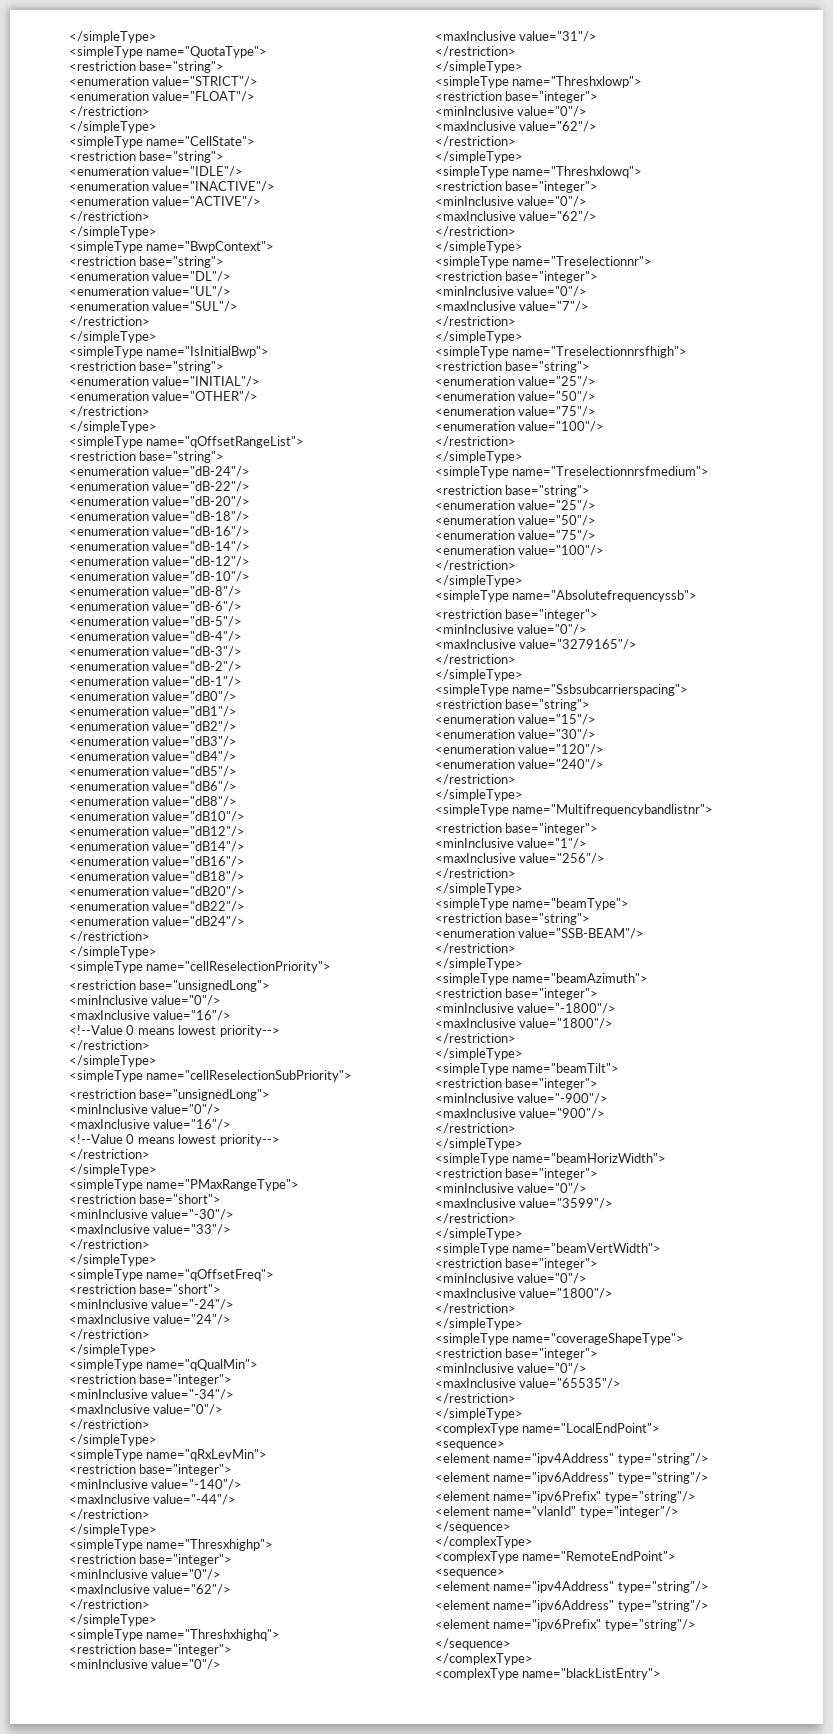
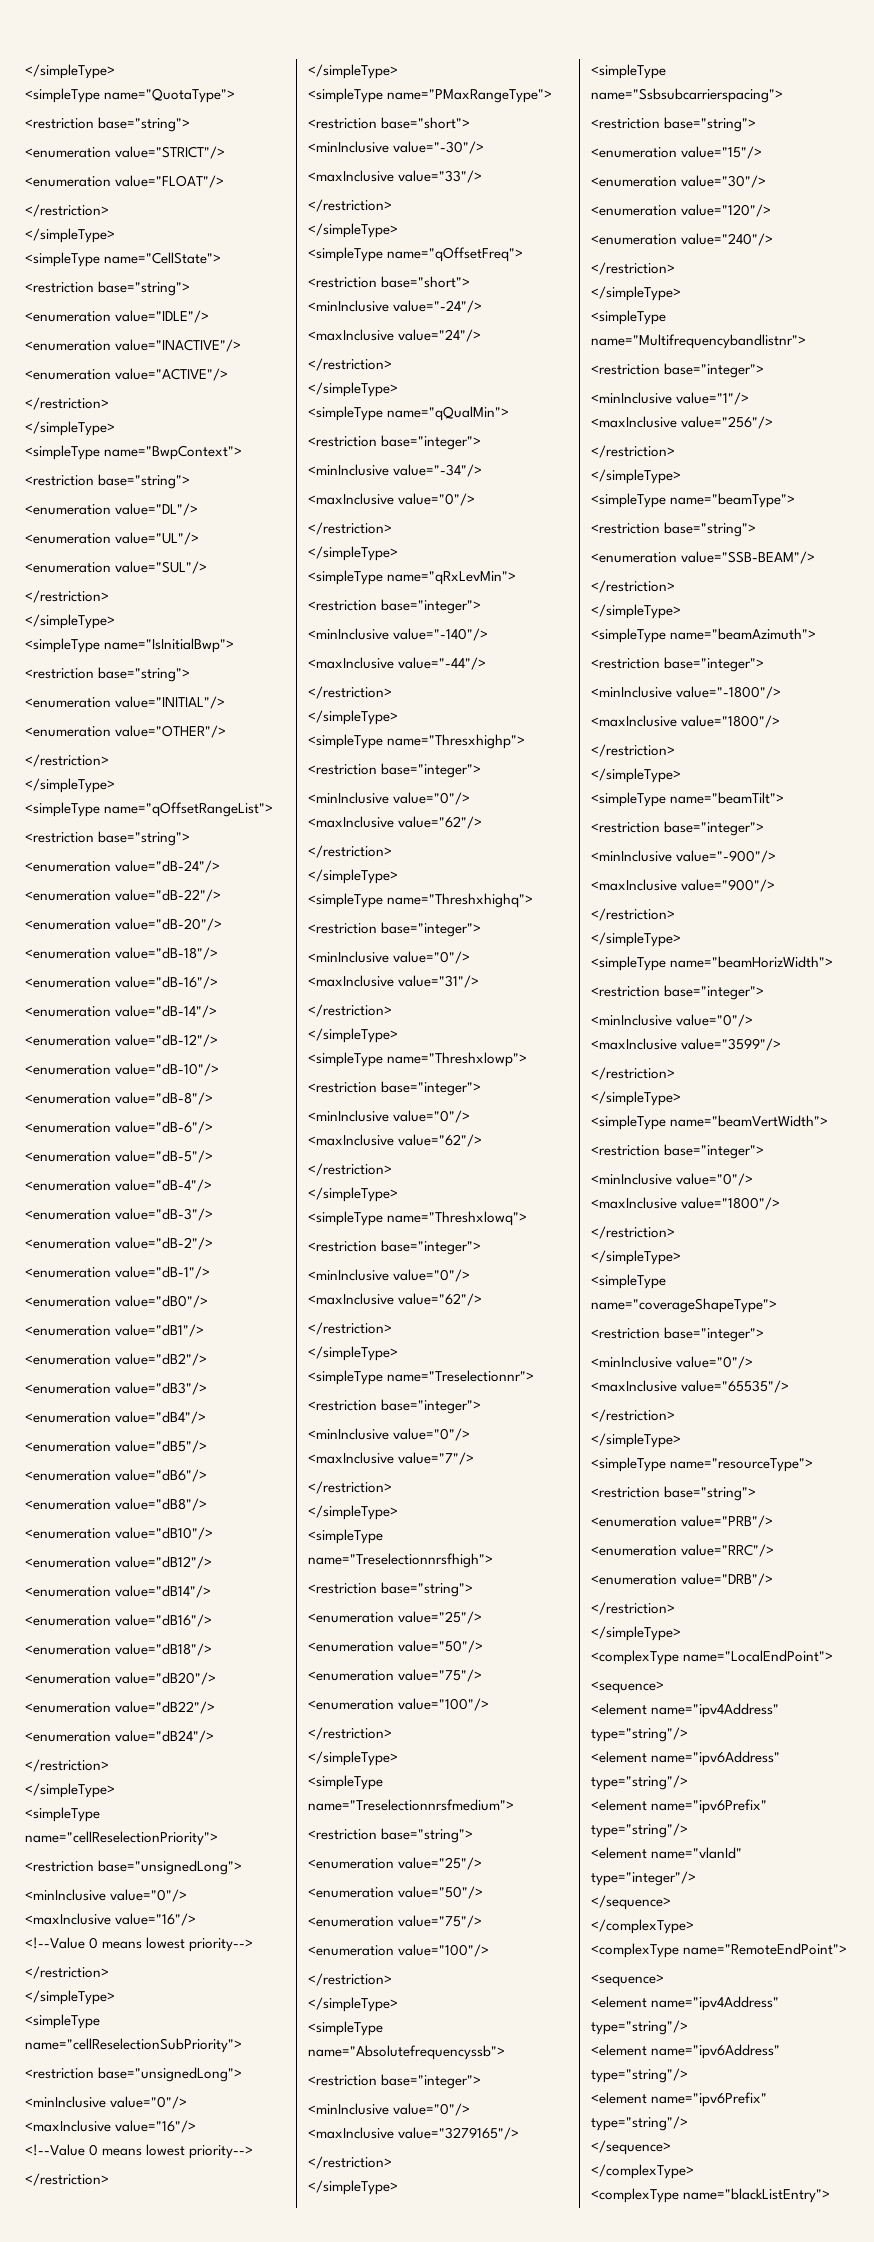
(523, 1414) none -> [591,1457,814,1472] [591,1486,757,1501] [591,1515,774,1528] [591,1544,775,1557] [591,1573,774,1586] [591,1602,675,1615] [591,1626,681,1641] // <simpleType name="resourceType"> // <restriction base="string"> // <enumeration value="PRB"/> // <enumeration value="RRC"/> // <enumeration value="DRB"/> // </restriction> // </simpleType>

